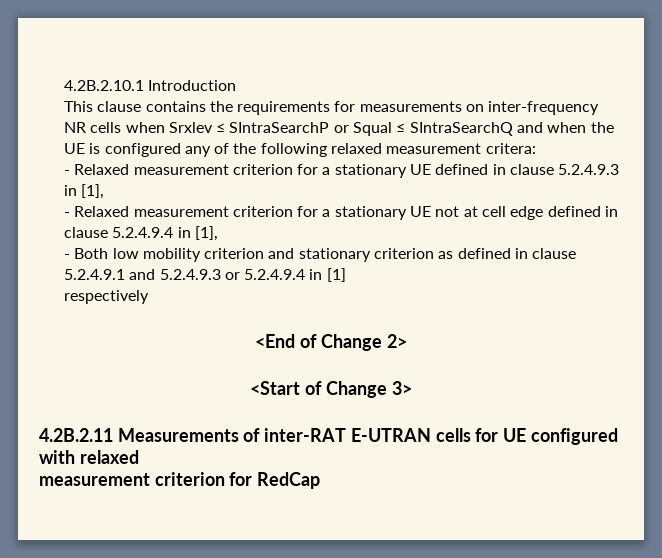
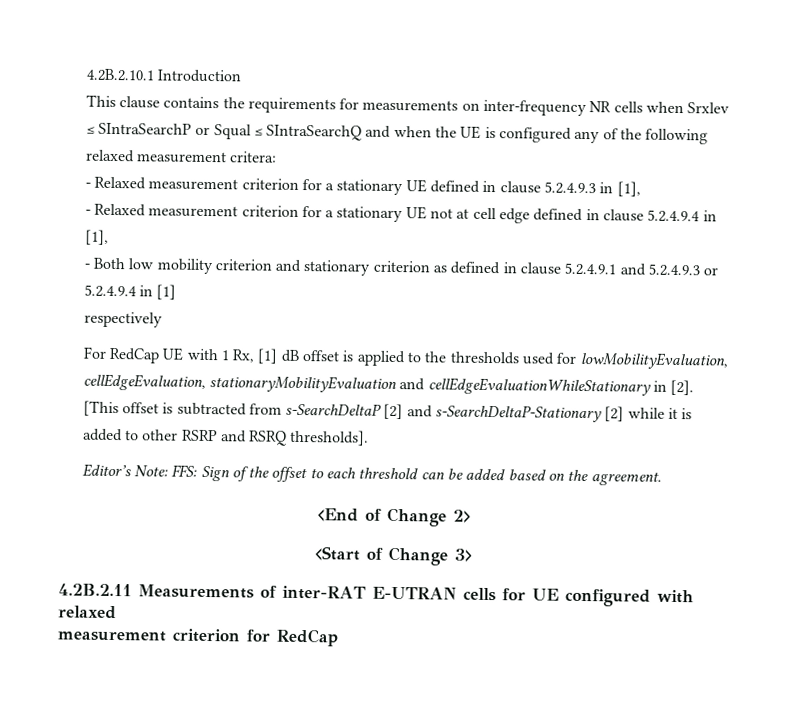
(149, 297) none -> [82,346,729,370] [82,373,695,396] [82,400,693,423] [82,428,370,446] [81,463,662,486] // For RedCap UE with 1 Rx, [1] dB offset is applied to the thresholds used for lowMobilityEvaluation, cellEdgeEvaluation, stationaryMobilityEvaluation and cellEdgeEvaluationWhileStationary in [2]. [This offset is subtracted from s-SearchDeltaP [2] and s-SearchDeltaP-Stationary [2] while it is added to other RSRP and RSRQ thresholds]. // Editor’s Note: FFS: Sign of the offset to each threshold can be added based on the agreement.

